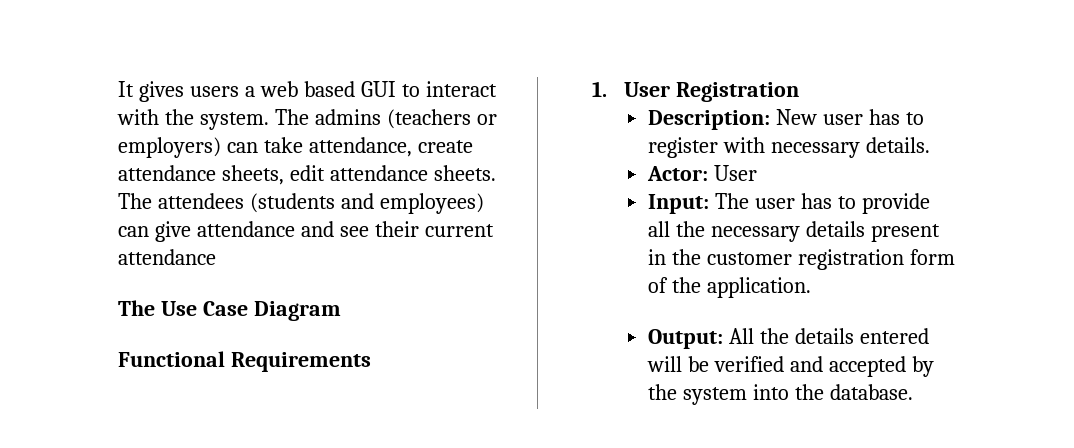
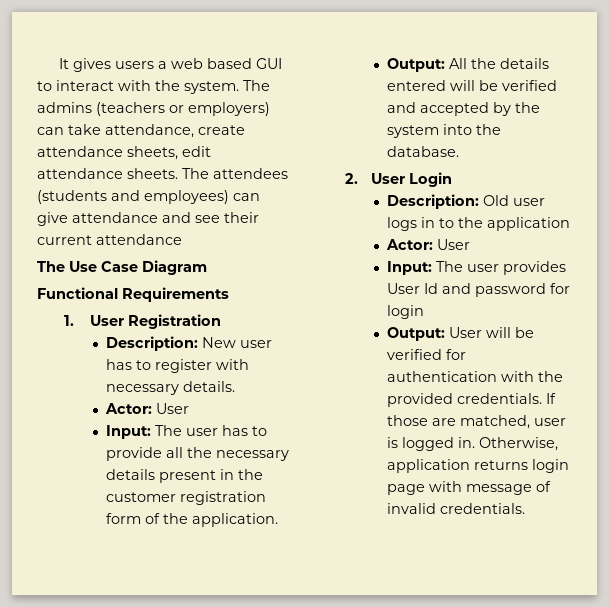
(913, 392) none -> [344,172,453,187] [387,194,546,209] [387,217,571,231] [386,239,471,250] [387,261,567,275] [387,283,571,297] [387,305,425,319] [387,327,535,341] [387,349,467,360] [387,371,564,382] [387,393,557,407] [387,415,567,429] [387,437,559,451] [387,459,570,473] [387,481,552,495] [387,503,526,514] // 2. User Login // Description: Old user logs in to the application // Actor: User // Input: The user provides User Id and password for login // Output: User will be verified for authentication with the provided credentials. If those are matched, user is logged in. Otherwise, application returns login page with message of invalid credentials.

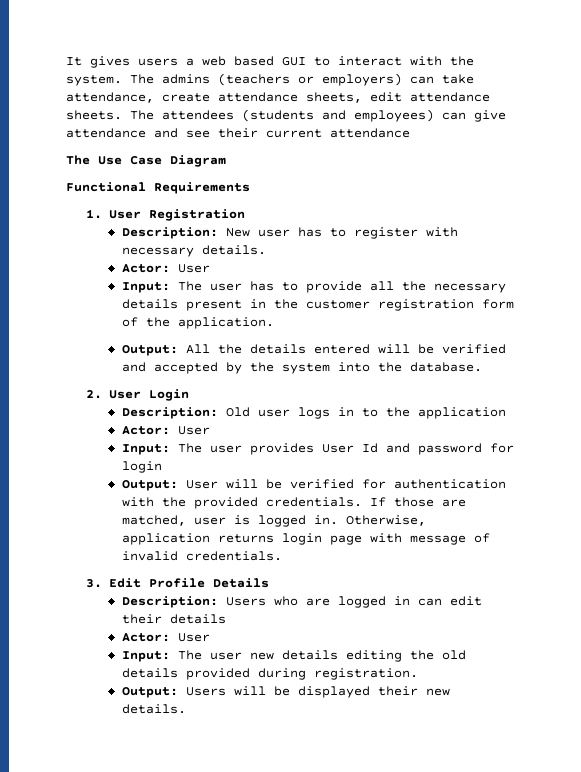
(526, 508) none -> [86,578,270,588] [121,596,482,608] [121,614,226,624] [121,633,210,642] [121,650,466,662] [121,668,418,680] [121,686,450,698] [121,704,186,714] // 3. Edit Profile Details // Description: Users who are logged in can edit their details // Actor: User // Input: The user new details editing the old details provided during registration. // Output: Users will be displayed their new details.

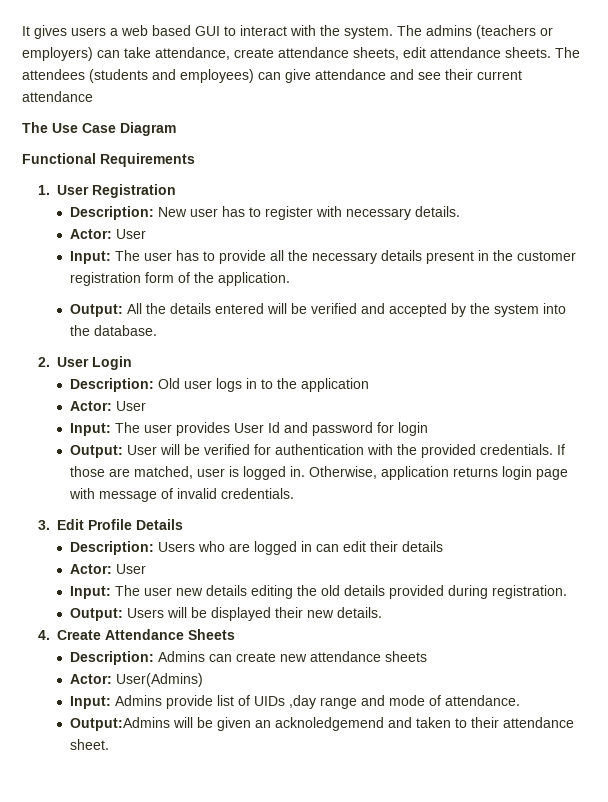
(186, 709) none -> [38,629,236,640] [70,651,428,665] [70,673,204,687] [70,695,521,709] [70,717,575,731] [70,739,110,750] // 4. Create Attendance Sheets // Description: Admins can create new attendance sheets // Actor: User(Admins) // Input: Admins provide list of UIDs ,day range and mode of attendance. // Output:Admins will be given an acknoledgemend and taken to their attendance sheet.

